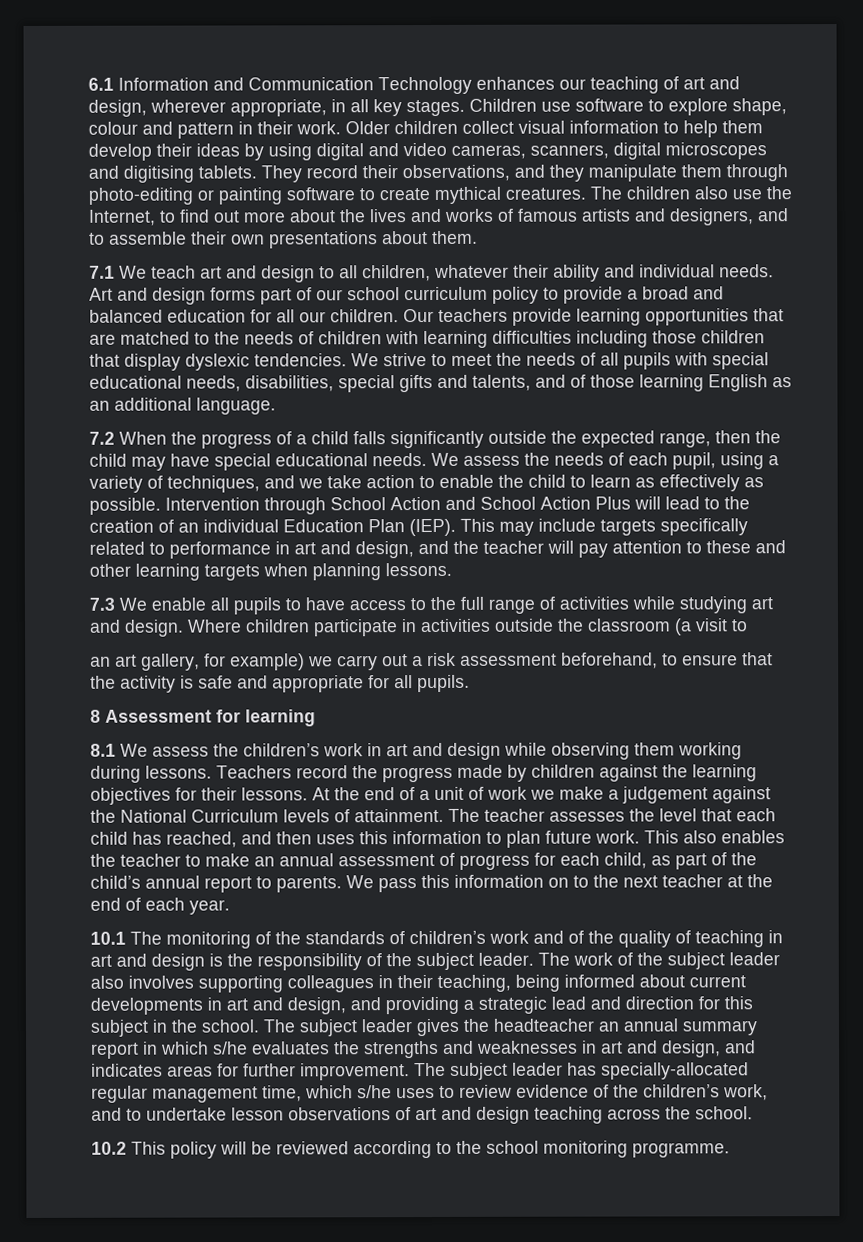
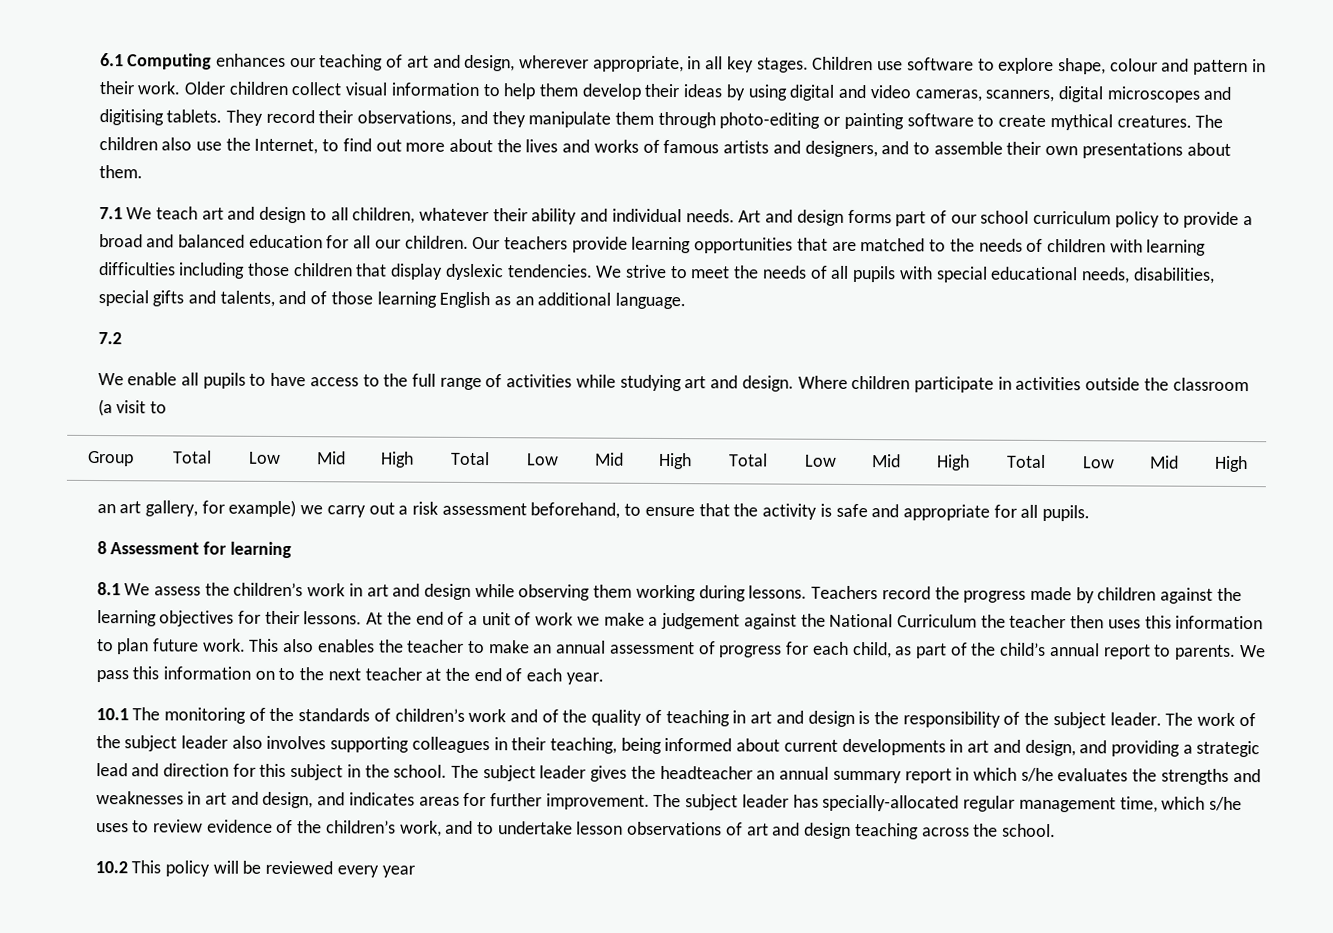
[117,76,472,95] Information and Communication Technology -> [127,53,213,70] Computing
[118,430,781,449] [88,452,779,471] [88,474,764,493] [88,496,750,515] [88,518,748,537] [88,540,786,559] [88,562,452,581] [88,597,115,611] When the progress of a child falls significantly outside the expected range, then the child may have special educational needs. We assess the needs of each pupil, using a variety of techniques, and we take action to enable the child to learn as effectively as possible. Intervention through School Action and School Action Plus will lead to the creation of an individual Education Plan (IEP). This may include targets specifically related to performance in art and design, and the teacher will pay attention to these and other learning targets when planning lessons. // 7.3 -> (122, 338) //
(748, 625) none -> [87,450,134,467] [173,450,212,464] [249,451,281,464] [316,451,346,465] [380,451,414,468] [451,451,490,466] [527,453,559,466] [594,452,624,466] [658,452,692,470] [729,453,768,467] [805,454,837,467] [871,454,901,468] [935,454,970,471] [1006,454,1046,468] [1082,456,1115,469] [1149,455,1179,469] [1213,455,1248,473] // Group | Total | Low | Mid | High | Total | Low | Mid | High | Total | Low | Mid | High | Total | Low | Mid | High
[282,808,776,823] [89,831,272,848] levels of attainment. The teacher assesses the level that each child has reached, and -> [980,614,1067,629] the teacher
[352,1140,730,1159] according to the school monitoring programme. -> [336,865,415,878] every year

